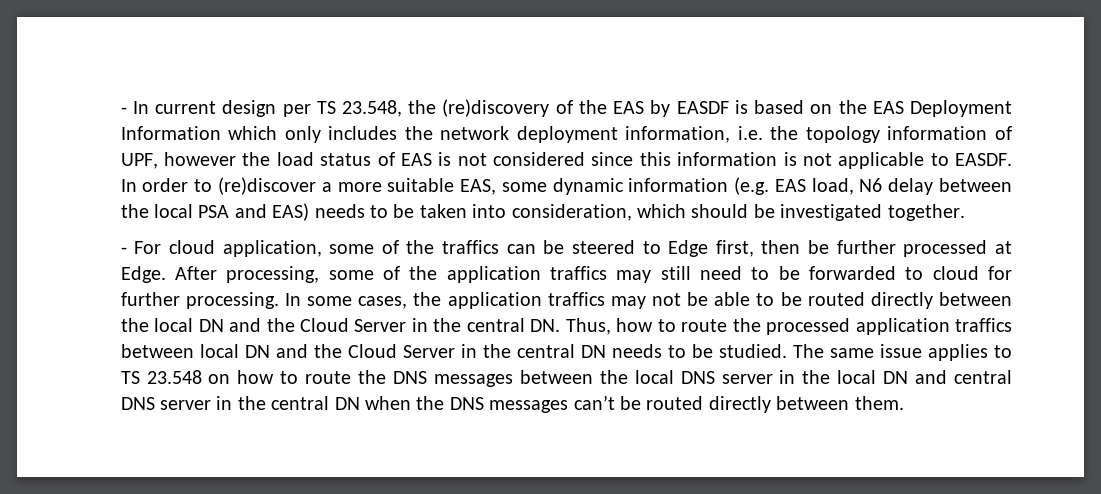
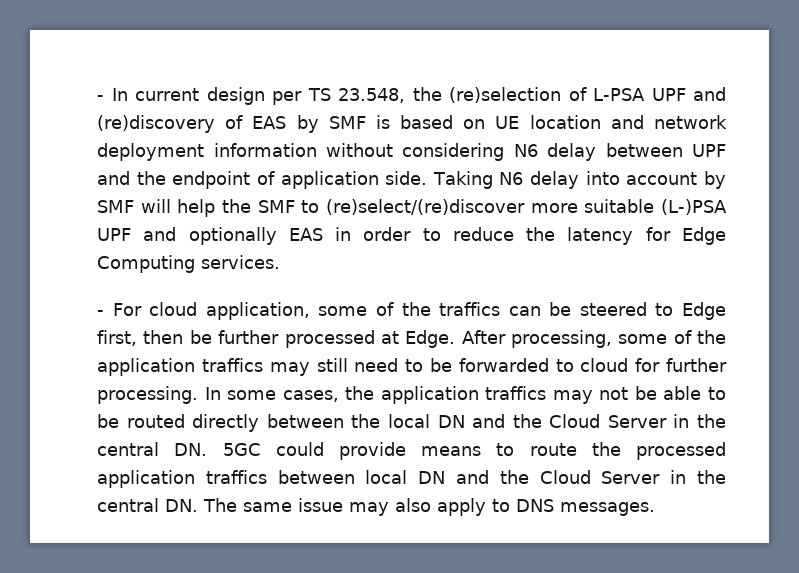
(437, 107) none -> [449,87,726,103] (re)selection of L-PSA UPF and
[578,100,607,114] the -> (244, 122) none
[676,101,729,114] EASDF -> [328,116,366,129] SMF
[838,100,1013,117] [120,126,1012,143] [120,152,1012,169] [120,177,1013,195] [120,203,965,221] the EAS Deployment Information which only includes the network deployment information, i.e. the topology information of UPF, however the load status of EAS is not considered since this information is not applicable to EASDF. In order to (re)discover a more suitable EAS, some dynamic information (e.g. EAS load, N6 delay between the local PSA and EAS) needs to be taken into consideration, which should be investigated together. -> [495,115,727,129] [97,143,726,161] [97,171,726,189] [97,199,727,217] [97,227,726,245] [97,255,281,273] UE location and network deployment information without considering N6 delay between UPF and the endpoint of application side. Taking N6 delay into account by SMF will help the SMF to (re)select/(re)discover more suitable (L-)PSA UPF and optionally EAS in order to reduce the latency for Edge Computing services.
[565,318,654,335] Thus, how -> [222,442,482,460] 5GC could provide means
[580,344,1013,361] [120,370,1012,387] [120,395,904,413] DN needs to be studied. The same issue applies to TS 23.548 on how to route the DNS messages between the local DNS server in the local DN and central DNS server in the central DN when the DNS messages can’t be routed directly between them. -> [165,498,656,516] DN. The same issue may also apply to DNS messages.

